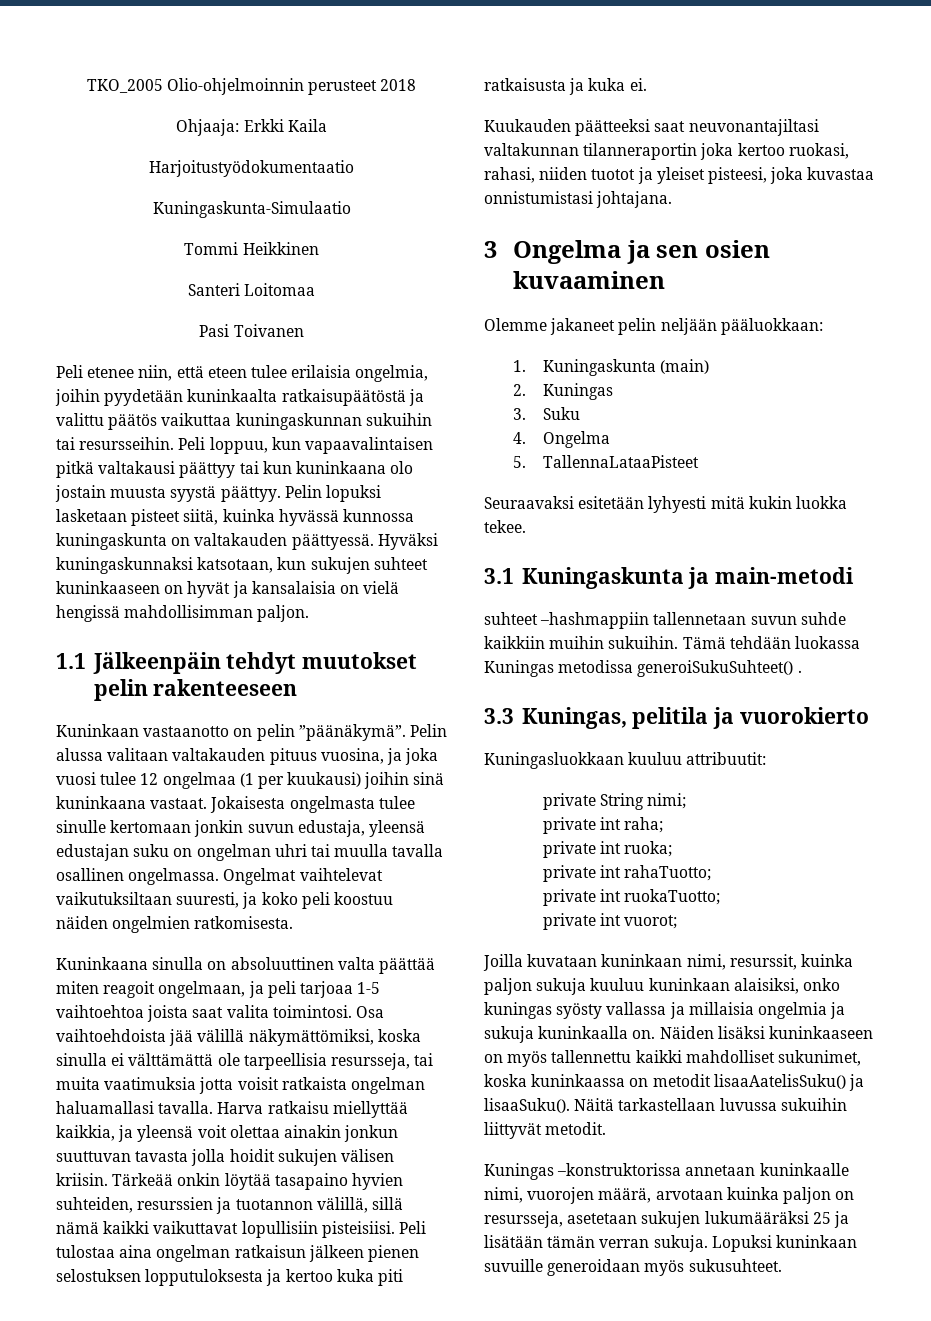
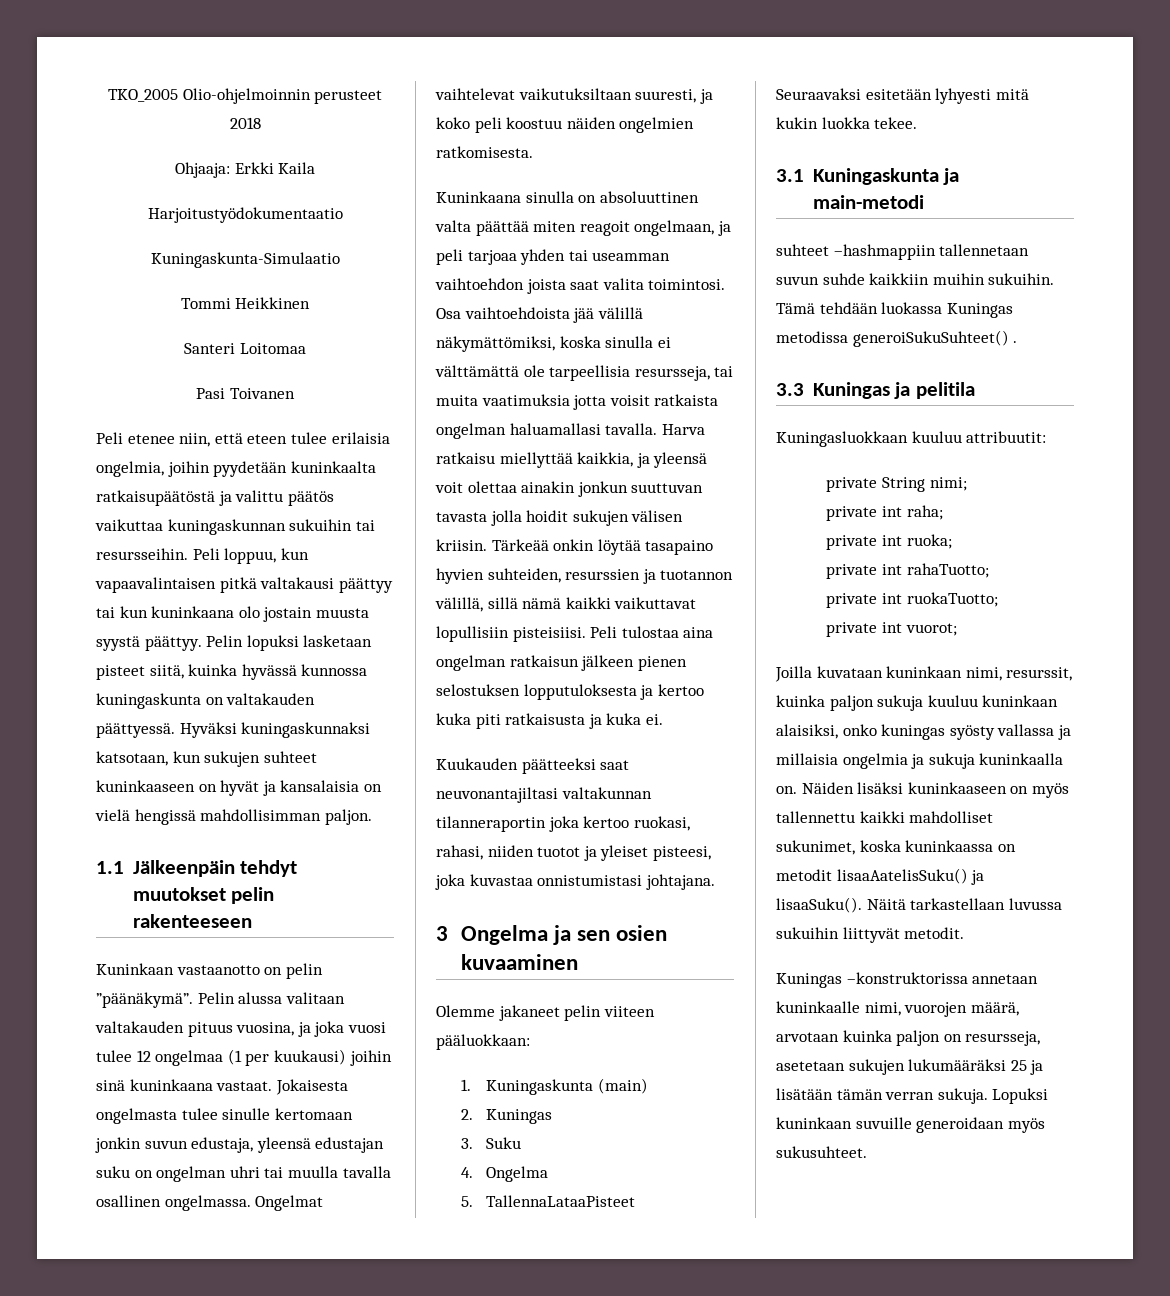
[357,982,381,994] [56,1005,144,1018] 1-5 vaihtoehtoa -> [520,249,671,265] [435,278,524,290] yhden tai useamman vaihtoehdon
[660,318,717,335] neljään -> [603,1006,655,1017] viiteen
[521,707,627,729] Kuningas, -> [812,382,911,399] Kuningas ja
[713,707,869,729] ja vuorokierto -> (975, 390) none

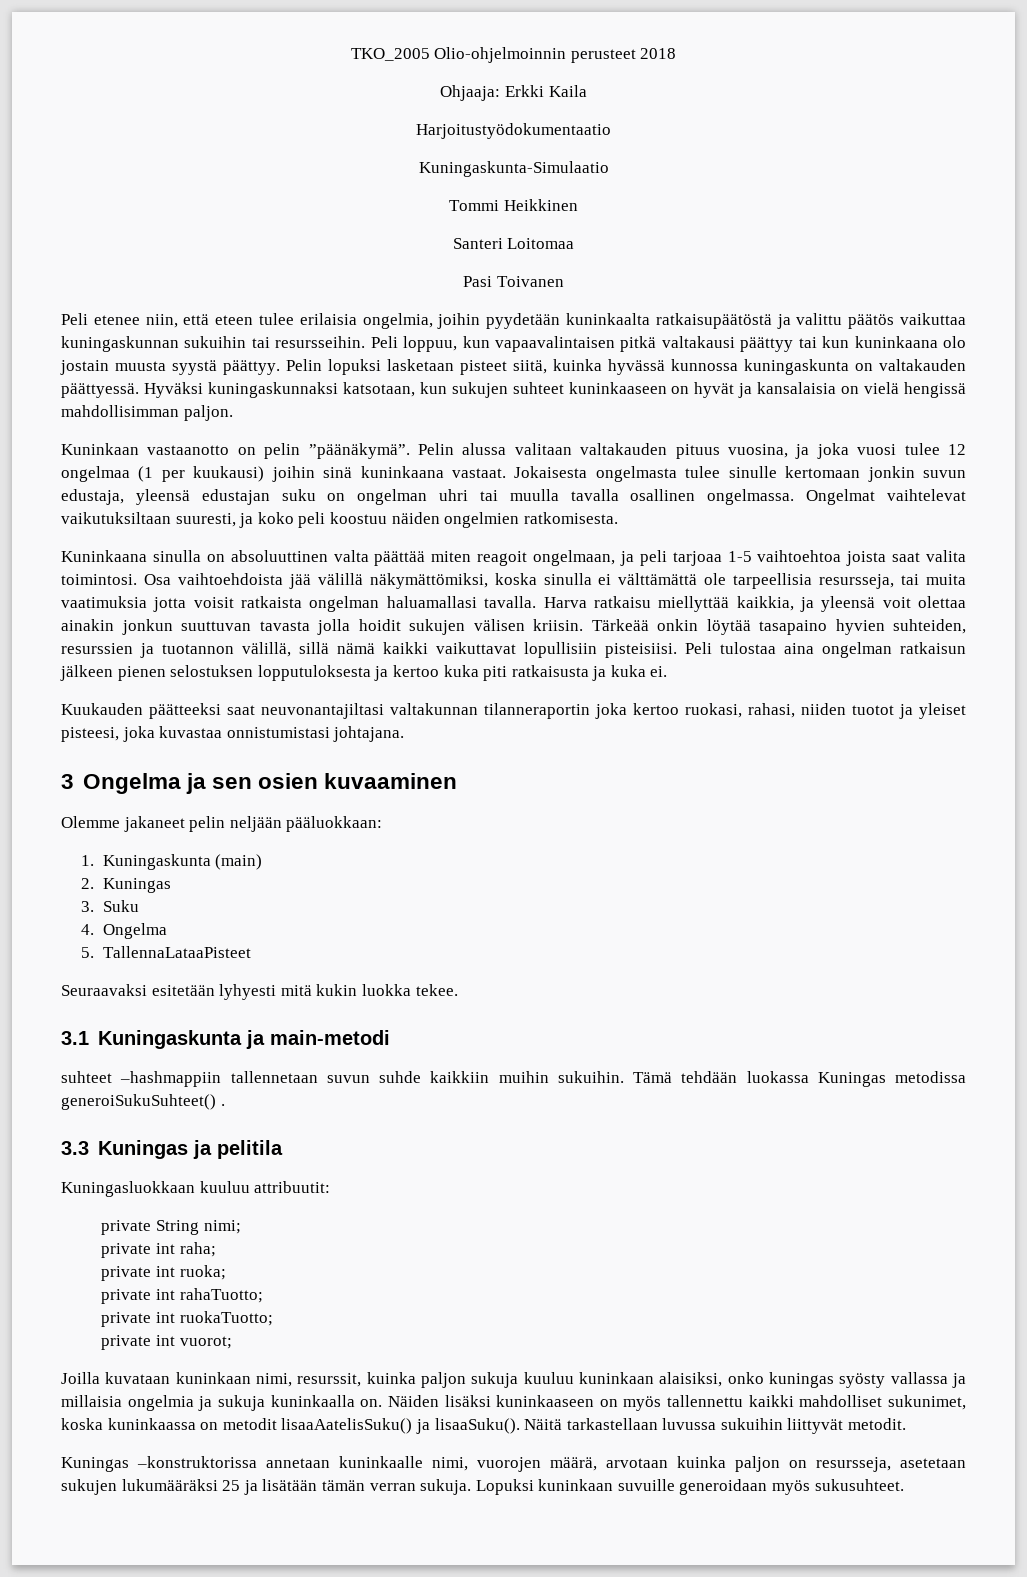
[96,860,298,877] [132,887,275,904] [132,914,252,928] // 1.1 Jälkeenpäin tehdyt muutokset pelin rakenteeseen -> (233, 413) none
[520,249,671,265] [435,278,524,290] yhden tai useamman vaihtoehdon -> [727,550,842,562] 1-5 vaihtoehtoa
[603,1006,655,1017] viiteen -> [229,816,282,832] neljään

